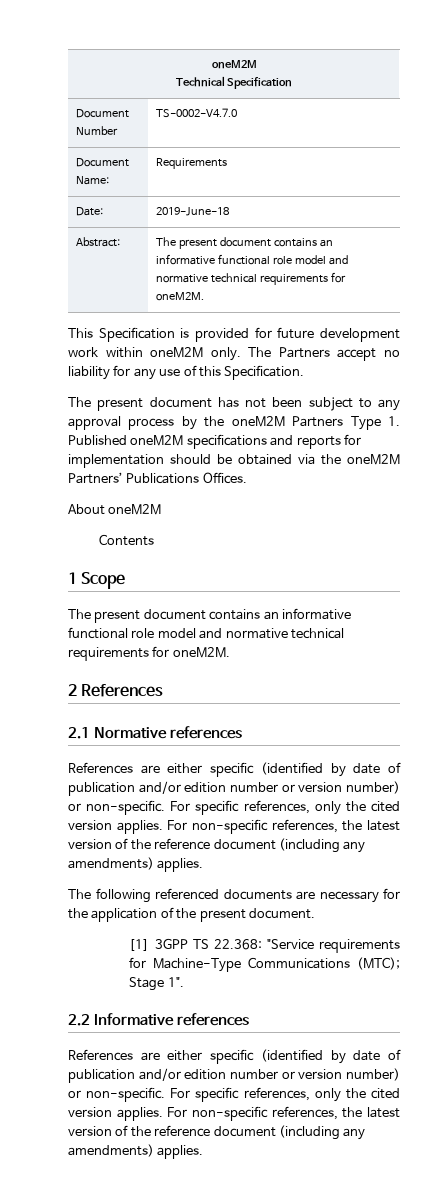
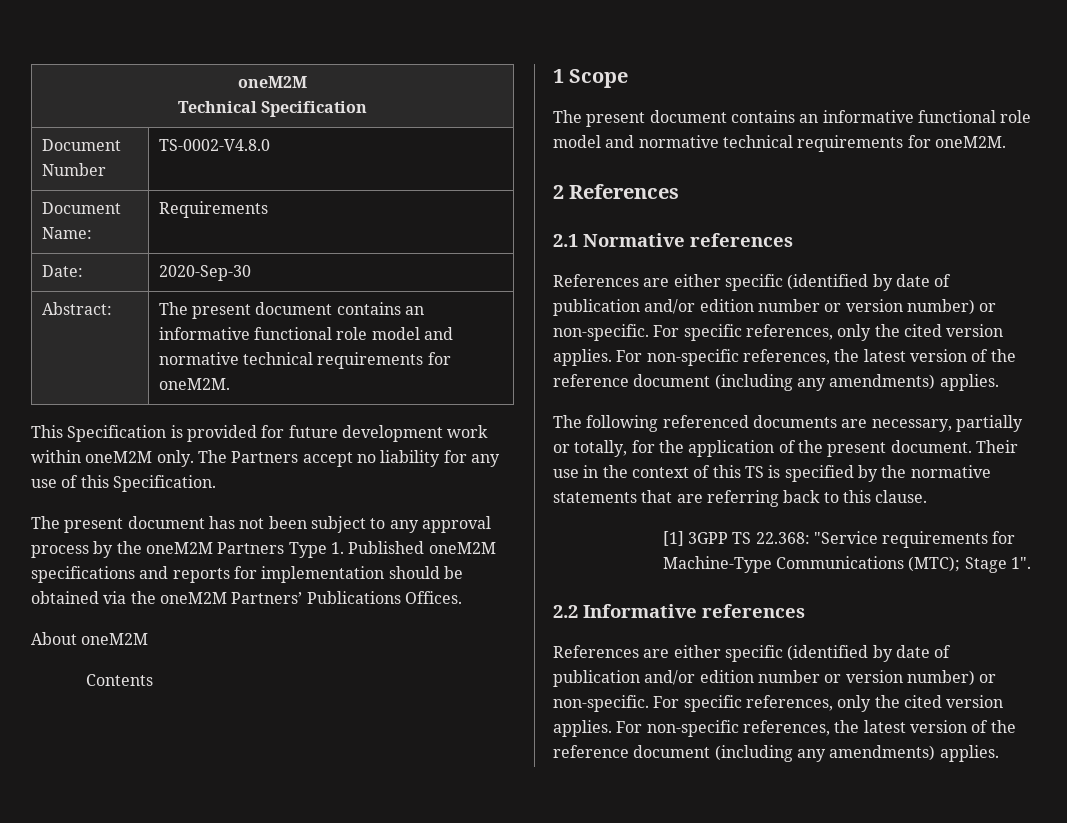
[155,108,237,118] TS-0002-V4.7.0 -> [158,139,270,151] TS-0002-V4.8.0
[155,207,229,216] 2019-June-18 -> [158,265,251,281] 2020-Sep-30
[319,891,379,903] necessary -> [871,415,1023,432] [553,440,628,457] necessary, partially or totally,
(315, 913) none -> [975,440,1018,453] [553,465,991,482] [553,490,928,507] Their use in the context of this TS is specified by the normative statements that are referring back to this clause.

